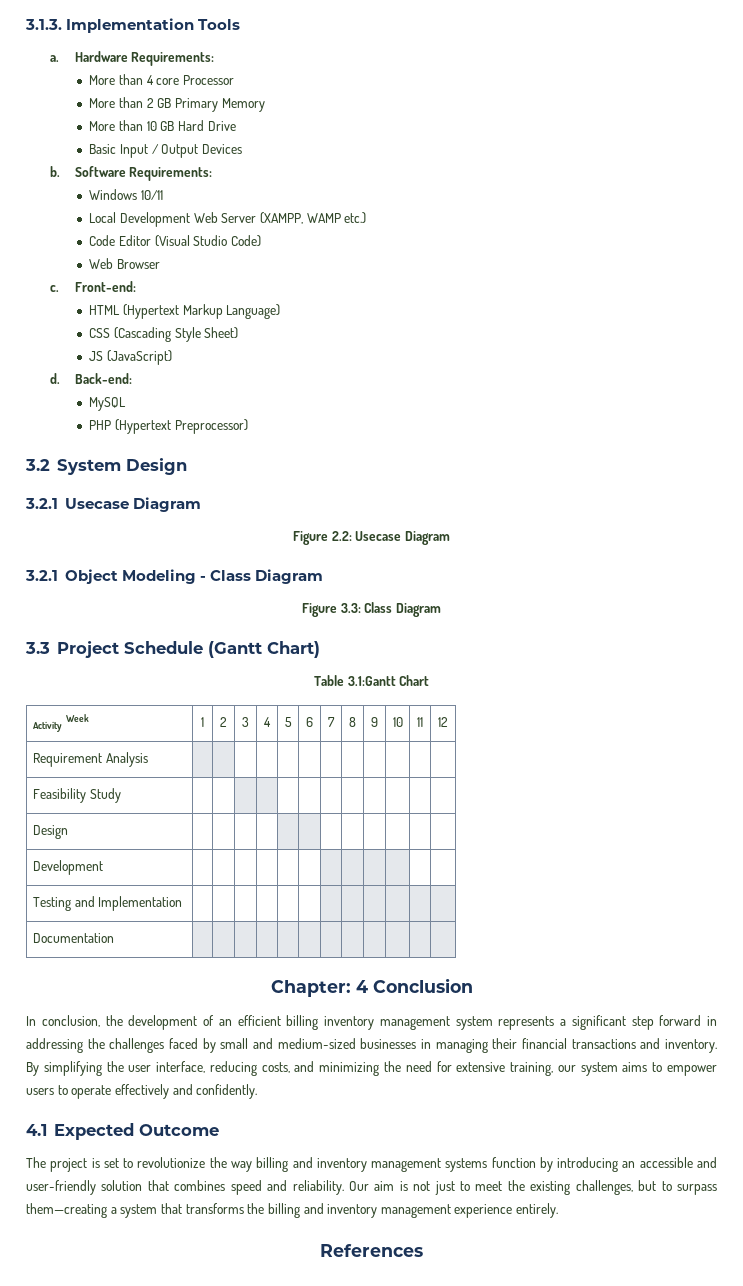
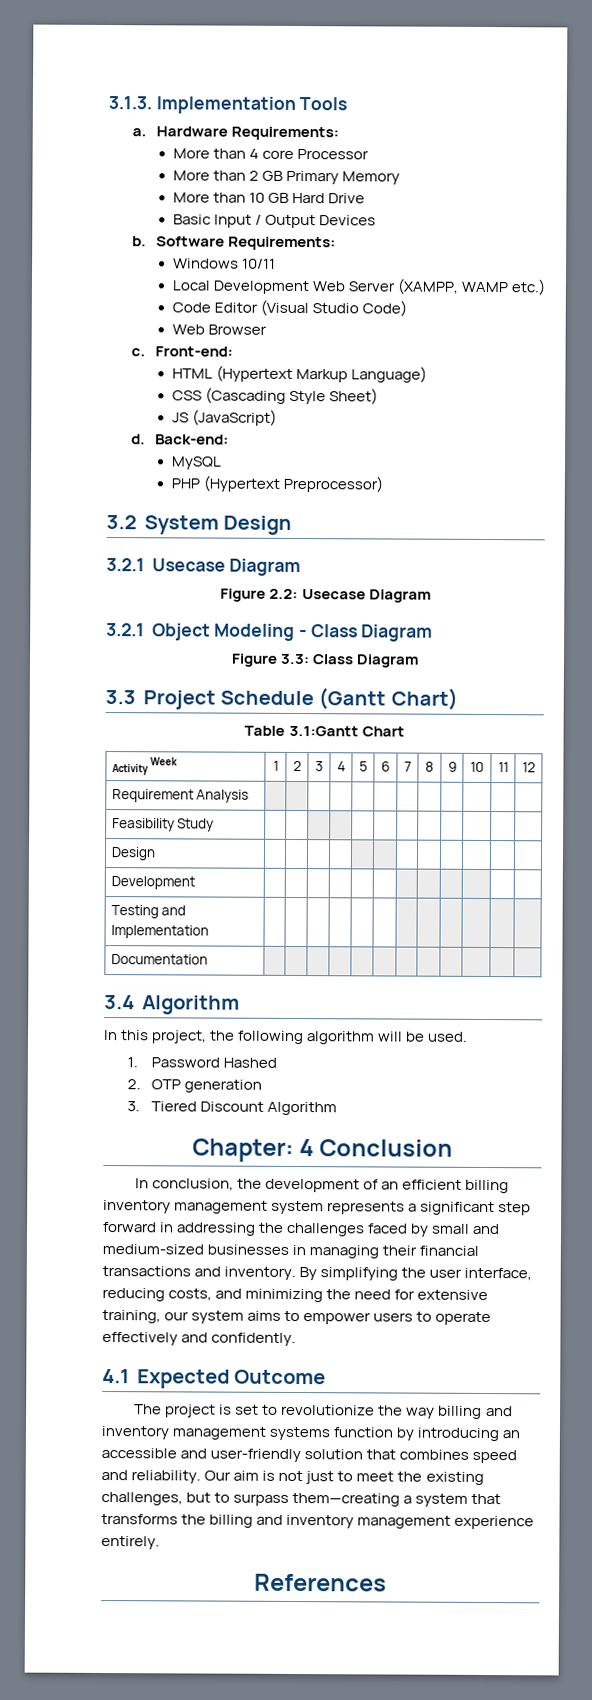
(114, 938) none -> [104,994,240,1015] [104,1029,469,1045] [127,1057,278,1068] [127,1079,263,1093] [127,1101,338,1116] // 3.4 Algorithm // In this project, the following algorithm will be used. // 1. Password Hashed // 2. OTP generation // 3. Tiered Discount Algorithm

